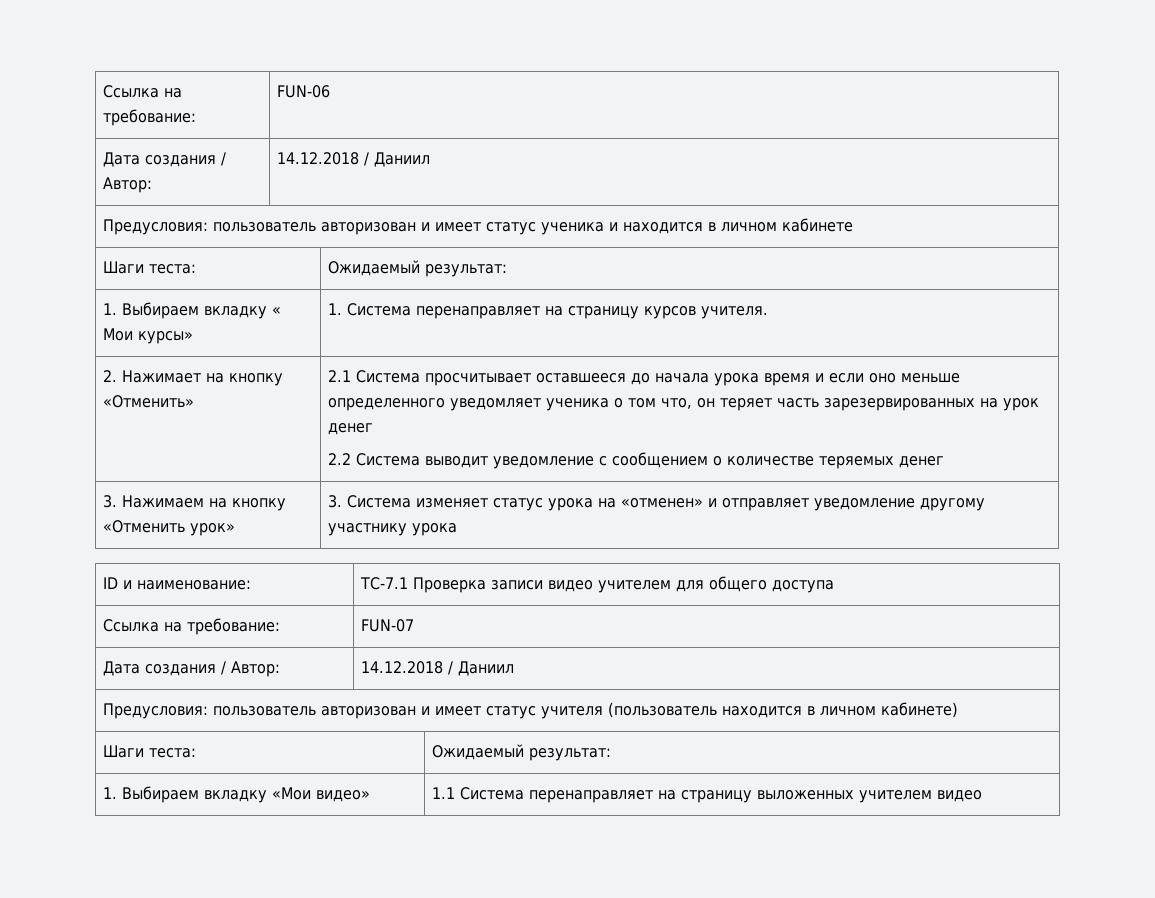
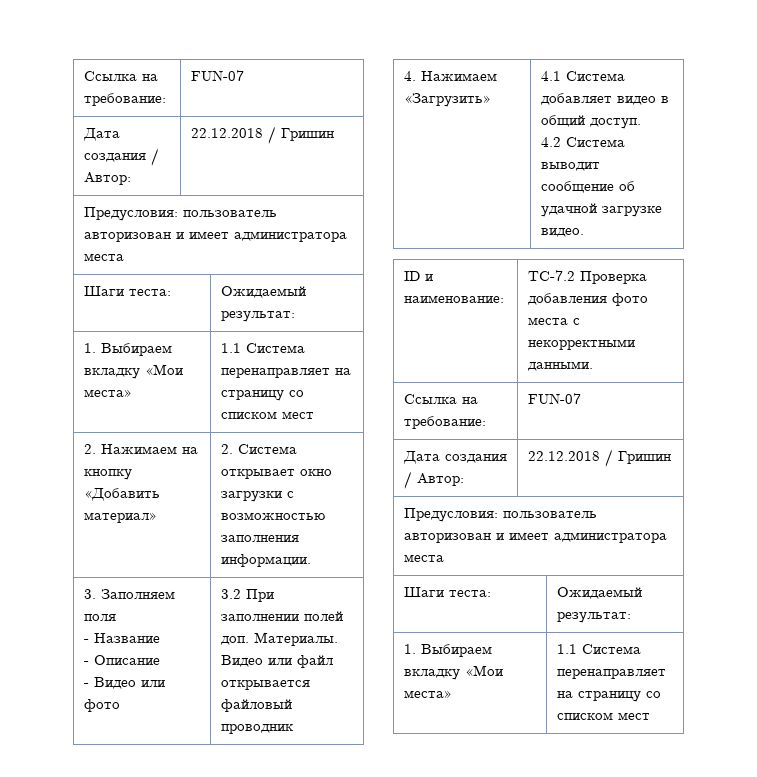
[103,85,183,98] [103,109,197,126] [277,85,331,98] [103,152,227,167] [103,177,153,193] [277,152,431,167] [103,218,854,235] [103,261,197,274] [328,260,508,277] [103,302,282,319] [103,328,194,344] [328,303,769,319] [103,370,284,386] [103,395,195,408] [328,370,961,386] [328,398,1040,411] [328,423,374,435] [328,452,945,469] [103,495,287,511] [103,520,236,536] [328,495,986,511] [328,523,458,536] [103,577,252,590] [360,576,835,593] [103,618,281,635] [361,619,415,632] [103,661,281,677] [361,661,515,676] [103,702,959,719] [103,745,197,758] [432,744,612,761] [103,786,371,803] [432,787,983,803] Ссылка на требование: | FUN-06 // Дата создания / Автор: | 14.12.2018 / Даниил // Предусловия: пользователь авторизован и имеет статус ученика и находится в личном кабинете // Шаги теста: | Ожидаемый результат: // 1. Выбираем вкладку « Мои курсы» | 1. Система перенаправляет на страницу курсов учителя. // 2. Нажимает на кнопку «Отменить» | 2.1 Система просчитывает оставшееся до начала урока время и если оно меньше определенного уведомляет ученика о том что, он теряет часть зарезервированных на урок денег // 2.2 Система выводит уведомление с сообщением о количестве теряемых денег // 3. Нажимаем на кнопку «Отменить урок» | 3. Система изменяет статус урока на «отменен» и отправляет уведомление другому участнику урока // ID и наименование: | TC-7.1 Проверка записи видео учителем для общего доступа // Ссылка на требование: | FUN-07 // Дата создания / Автор: | 14.12.2018 / Даниил // Предусловия: пользователь авторизован и имеет статус учителя (пользователь находится в личном кабинете) // Шаги теста: | Ожидаемый результат: // 1. Выбираем вкладку «Мои видео» | 1.1 Система перенаправляет на страницу выложенных учителем видео -> [83,71,158,81] [83,93,166,106] [190,70,244,81] [82,128,120,141] [83,148,159,166] [83,172,131,185] [190,126,334,144] [83,207,277,221] [83,231,347,242] [83,253,124,261] [83,286,171,296] [220,286,306,298] [220,311,295,322] [83,343,172,356] [83,364,183,379] [83,389,132,397] [220,343,305,353] [220,368,351,378] [220,390,304,401] [220,411,314,419] [83,444,198,454] [83,469,132,480] [83,488,160,501] [83,512,157,523] [220,444,297,454] [220,469,332,479] [220,491,294,502] [220,512,325,520] [220,535,299,542] [220,554,311,567] [83,589,175,599] [83,614,116,621] [83,633,160,643] [83,655,160,665] [83,677,165,689] [83,699,120,712] [220,589,274,602] [220,611,343,621] [220,632,338,646] [220,655,333,668] [220,680,310,690] [220,699,292,712] [220,724,294,734] [403,71,497,81] [403,93,491,107] [540,71,625,81] [540,93,669,105] [540,115,641,129] [540,137,625,147] [540,162,600,171] [540,181,635,193] [540,203,662,217] [540,228,584,237] [403,271,433,281] [403,295,504,303] [527,270,647,284] [527,293,648,306] [527,317,580,325] [527,339,635,350] [527,361,593,371] [403,394,478,404] [403,416,486,429] [527,393,581,404] [402,451,507,464] [403,471,464,489] [527,449,671,467] [403,508,597,522] [403,532,667,543] [403,554,444,562] [403,587,491,597] [556,587,642,599] [556,612,631,623] [403,644,492,657] [403,665,503,680] [403,690,452,698] [556,644,641,654] [556,669,666,679] [556,691,661,702] [556,712,650,720] Ссылка на требование: | FUN-07 // Дата создания / Автор: | 22.12.2018 / Гришин // Предусловия: пользователь авторизован и имеет администратора места // Шаги теста: | Ожидаемый результат: // 1. Выбираем вкладку «Мои места» | 1.1 Система перенаправляет на страницу со списком мест // 2. Нажимаем на кнопку «Добавить материал» | 2. Система открывает окно загрузки с возможностью заполнения информации. // 3. Заполняем поля // - Название // - Описание // - Видео или фото | 3.2 При заполнении полей доп. Материалы. Видео или файл открывается файловый проводник // 4. Нажимаем «Загрузить» | 4.1 Система добавляет видео в общий доступ. // 4.2 Система выводит сообщение об удачной загрузке видео. // ID и наименование: | TC-7.2 Проверка добавления фото места с некорректными данными. // Ссылка на требование: | FUN-07 // Дата создания / Автор: | 22.12.2018 / Гришин // Предусловия: пользователь авторизован и имеет администратора места // Шаги теста: | Ожидаемый результат: // 1. Выбираем вкладку «Мои места» | 1.1 Система перенаправляет на страницу со списком мест

